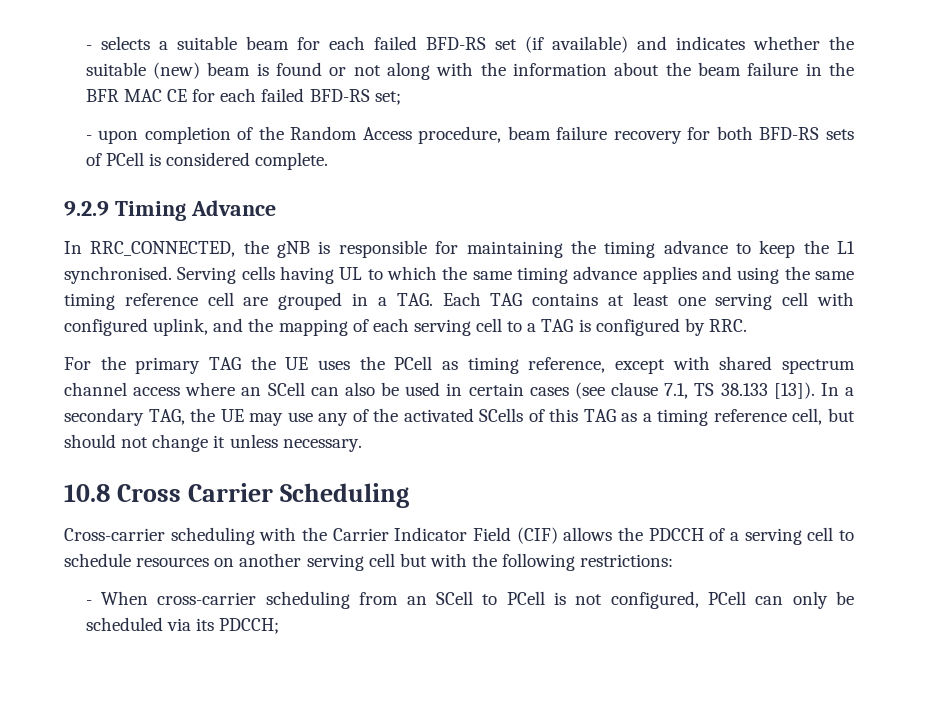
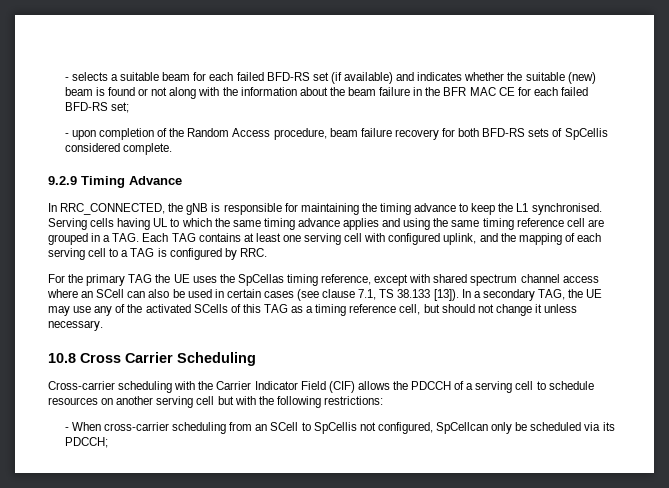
[105,152,162,166] PCell is -> [564,128,608,140] SpCellis
[394,356,458,370] PCell as -> [237,274,284,286] SpCellas
[506,591,784,609] PCell is not configured, PCell can -> [313,422,488,434] SpCellis not configured, SpCellcan

